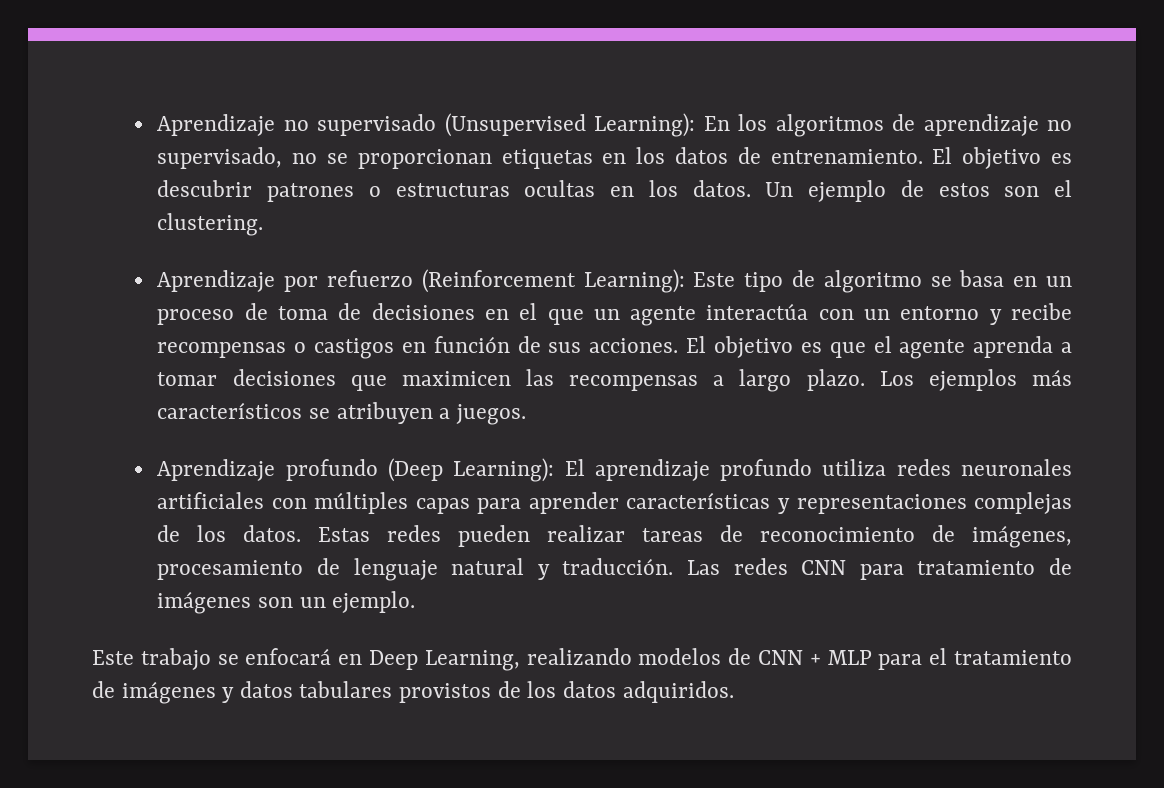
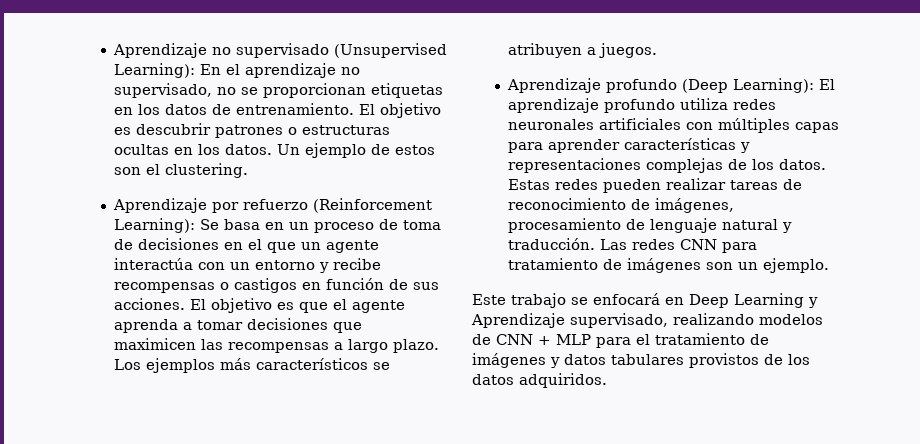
[738,114,916,137] los algoritmos de -> [226,64,241,75] el
[693,270,952,293] Este tipo de algoritmo se -> [200,219,220,230] Se
[424,650,520,671] Learning, -> [734,293,818,308] [471,313,668,328] Learning y Aprendizaje supervisado,

